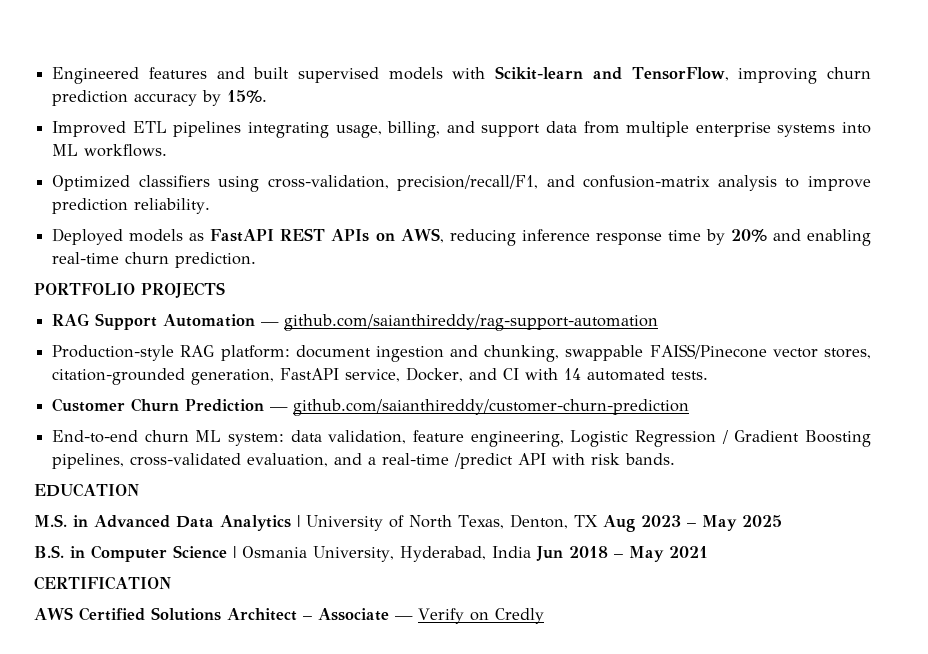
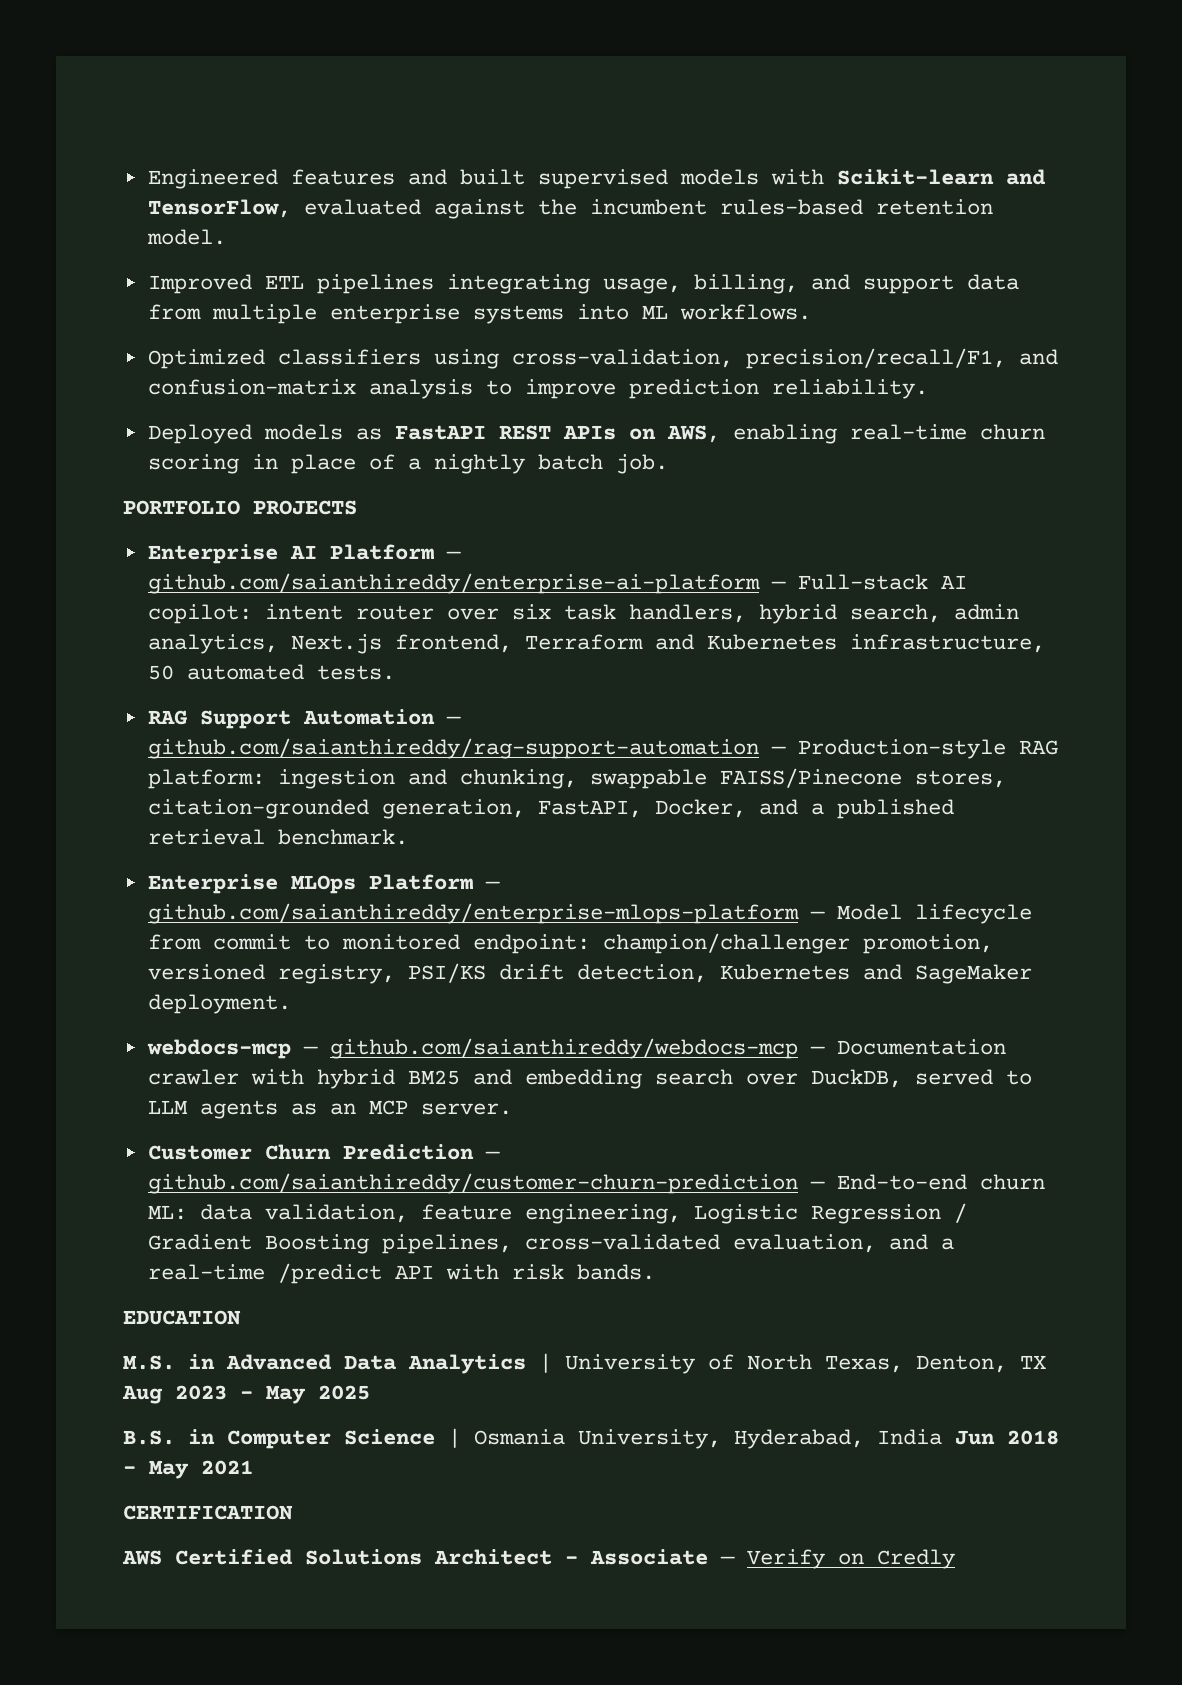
[738,67,871,84] [52,90,268,106] improving churn prediction accuracy by 15%. -> [303,199,993,219] [146,229,226,245] evaluated against the incumbent rules-based retention model.
[449,229,872,246] [52,252,257,268] [34,282,225,298] reducing inference response time by 20% and enabling real-time churn prediction. // PORTFOLIO PROJECTS -> [732,424,1045,444] [147,454,668,474] [123,500,357,515] [147,544,461,564] [147,573,967,594] [147,604,1019,624] [147,634,1045,654] [147,664,395,680] enabling real-time churn scoring in place of a nightly batch job. // PORTFOLIO PROJECTS // Enterprise AI Platform — github.com/saianthireddy/enterprise-ai-platform — Full-stack AI copilot: intent router over six task handlers, hybrid search, admin analytics, Next.js frontend, Terraform and Kubernetes infrastructure, 50 automated tests.
(659, 322) // -> [770,746,786,754] —
[295,345,371,358] document -> (265, 779) none
[772,348,818,358] vector -> (902, 778) none
[280,367,709,382] FastAPI service, Docker, and CI with 14 automated tests. -> [537,799,954,819] [147,829,408,845] [147,874,500,894] [147,903,1032,924] [147,933,993,954] [147,963,1032,984] [147,994,291,1014] [146,1038,1006,1059] [147,1069,1032,1089] [147,1100,512,1119] FastAPI, Docker, and a published retrieval benchmark. // Enterprise MLOps Platform — github.com/saianthireddy/enterprise-mlops-platform — Model lifecycle from commit to monitored endpoint: champion/challenger promotion, versioned registry, PSI/KS drift detection, Kubernetes and SageMaker deployment. // webdocs-mcp — github.com/saianthireddy/webdocs-mcp — Documentation crawler with hybrid BM25 and embedding search over DuckDB, served to LLM agents as an MCP server.
(690, 407) // -> [809,1181,825,1189] —
[195,430,285,446] ML system: -> [147,1205,187,1220] ML:

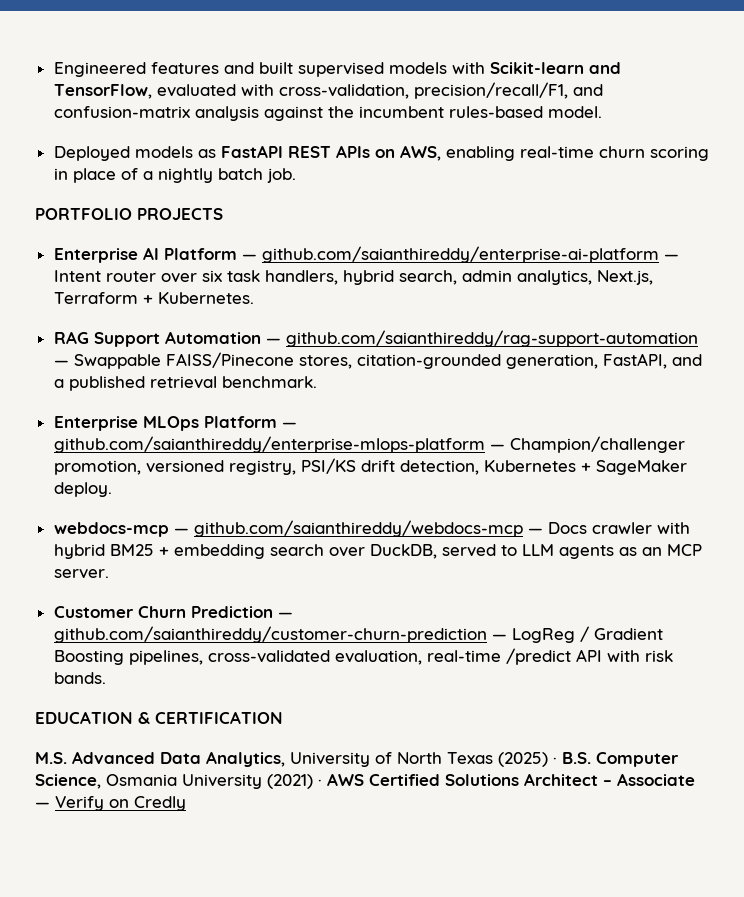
[433,199,993,219] [146,229,226,245] [147,274,1019,294] [147,304,811,324] [147,349,499,369] against the incumbent rules-based retention model. // Improved ETL pipelines integrating usage, billing, and support data from multiple enterprise systems into ML workflows. // Optimized classifiers using -> [240,84,274,96] with
[485,379,928,399] to improve prediction reliability. -> [263,106,602,121] against the incumbent rules-based model.
[797,574,967,590] [147,604,343,624] Full-stack AI copilot: intent -> [53,270,101,282] Intent
[290,634,1045,654] [147,664,395,680] Next.js frontend, Terraform and Kubernetes infrastructure, 50 automated tests. -> [596,270,653,285] [53,292,254,304] Next.js, Terraform + Kubernetes.
[797,739,1058,759] [147,769,707,789] Production-style RAG platform: ingestion and chunking, swappable -> [73,354,161,369] Swappable
[654,799,746,818] Docker, -> (667, 361) none
[836,904,1032,924] [147,933,850,954] Model lifecycle from commit to monitored endpoint: champion/challenger -> [509,436,685,453] Champion/challenger
[862,964,1032,984] [147,994,291,1014] and SageMaker deployment. -> [580,460,687,475] [53,482,112,497] + SageMaker deploy.
[836,1039,1006,1055] Documentation -> [547,522,587,534] Docs
[472,1069,512,1085] and -> [158,547,169,556] +
[836,1174,1045,1190] [147,1204,941,1224] End-to-end churn ML: data validation, feature engineering, Logistic Regression -> [511,628,575,643] LogReg
[888,1234,954,1250] and a -> (422, 657) none
(241, 1317) none -> [138,711,283,724] & CERTIFICATION
[188,1354,215,1369] in -> (67, 758) none
[408,1353,552,1374] Analytics | -> [206,751,285,767] Analytics,
[825,1355,1046,1373] [122,1385,370,1404] [123,1428,1059,1449] [123,1460,253,1479] [123,1505,293,1520] Texas, Denton, TX Aug 2023 – May 2025 // B.S. in Computer Science | Osmania University, Hyderabad, India Jun 2018 – May 2021 // CERTIFICATION // -> [447,752,679,767] [35,774,322,789] Texas (2025) · B.S. Computer Science, Osmania University (2021) ·

